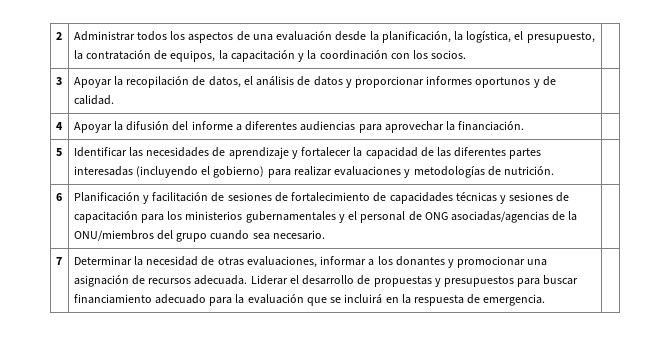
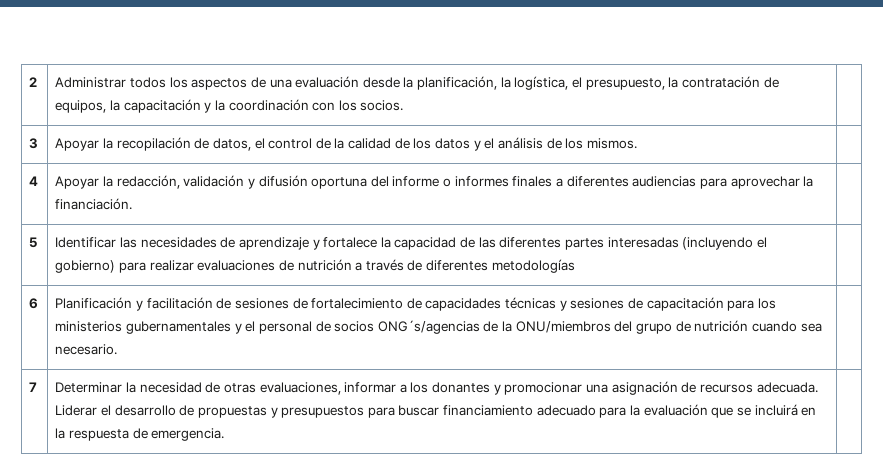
[256,76,556,88] [73,95,114,105] [55,122,63,130] [73,121,233,133] análisis de datos y proporcionar informes oportunos y de calidad. | // 4 | Apoyar la difusión del informe -> [268,137,637,151] [29,176,39,186] [55,175,553,189] control de la calidad de los datos y el análisis de los mismos. | // 4 | Apoyar la redacción, validación y difusión oportuna del informe o informes finales
[301,147,352,157] fortalecer -> [323,237,378,248] fortalece
[404,169,411,178] y -> [278,259,489,271] de nutrición a través de diferentes
[487,166,555,176] de nutrición. -> (575, 266) none
[424,211,550,223] ONG asociadas/agencias -> [334,320,480,334] socios ONG´s/agencias
(208, 237) none -> [675,320,749,332] de nutrición

